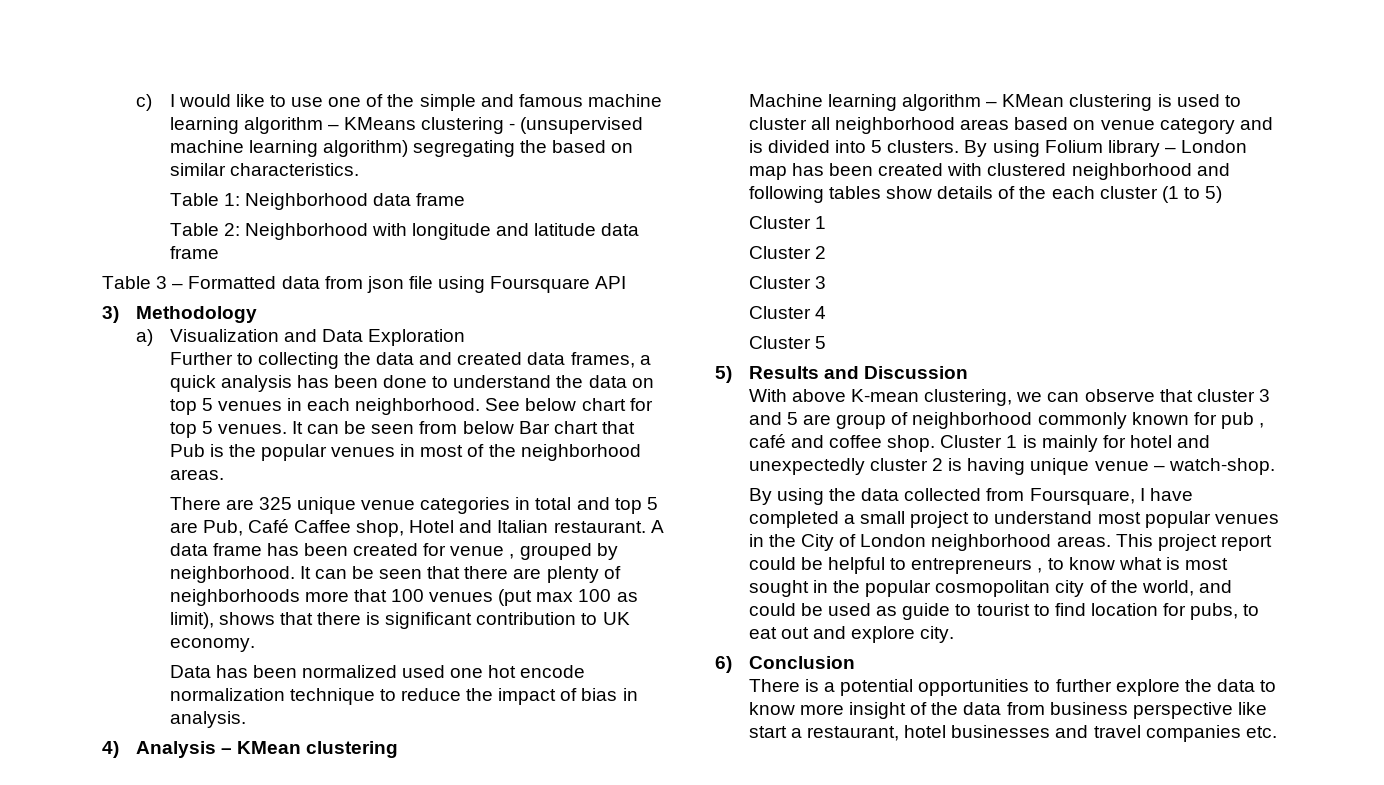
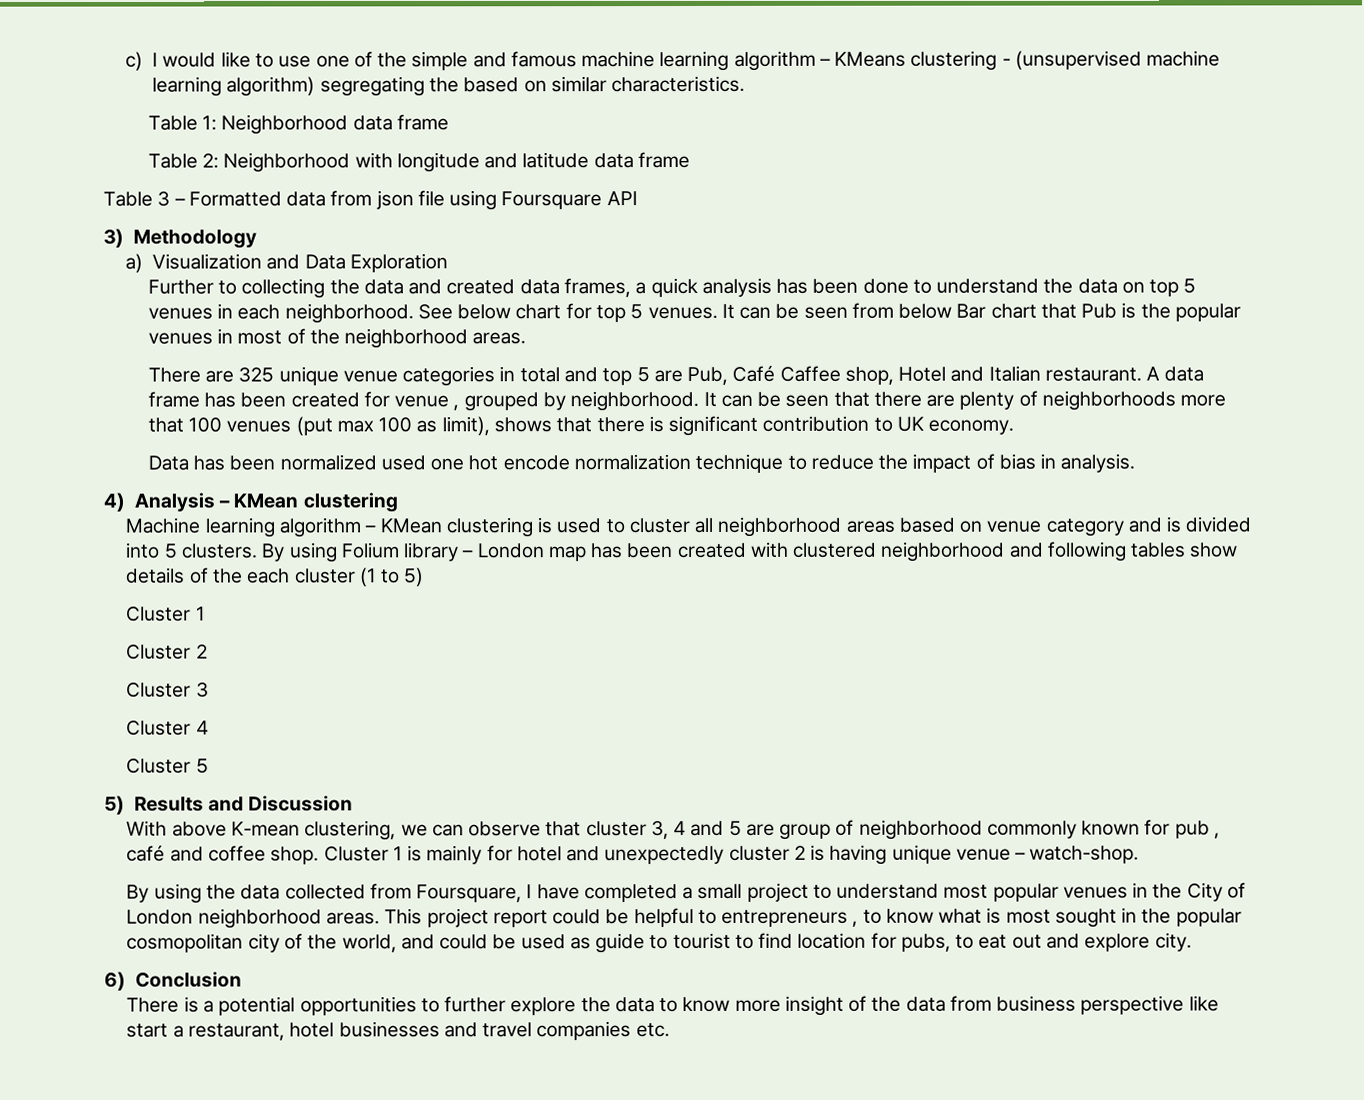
[1258,389,1270,402] 3 -> [650,820,687,840] 3, 4

